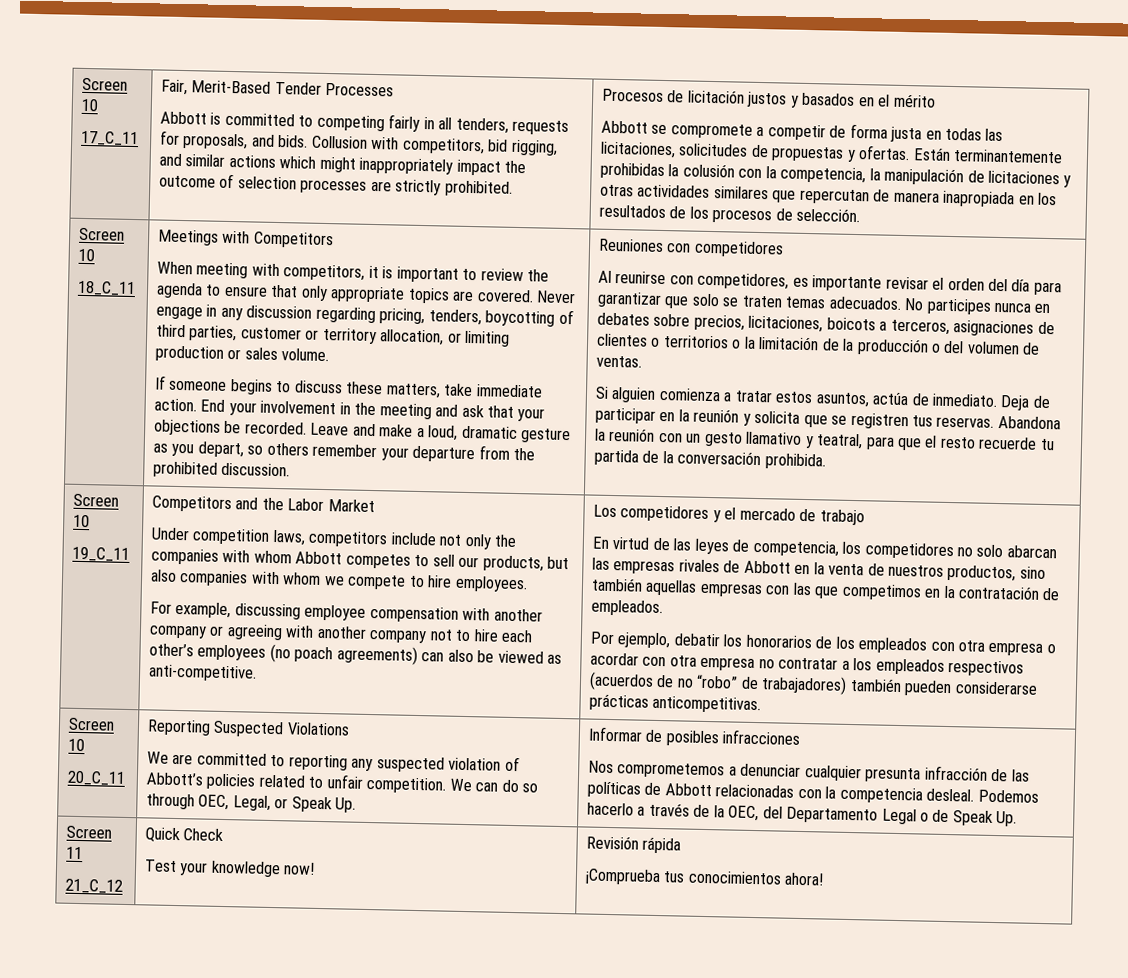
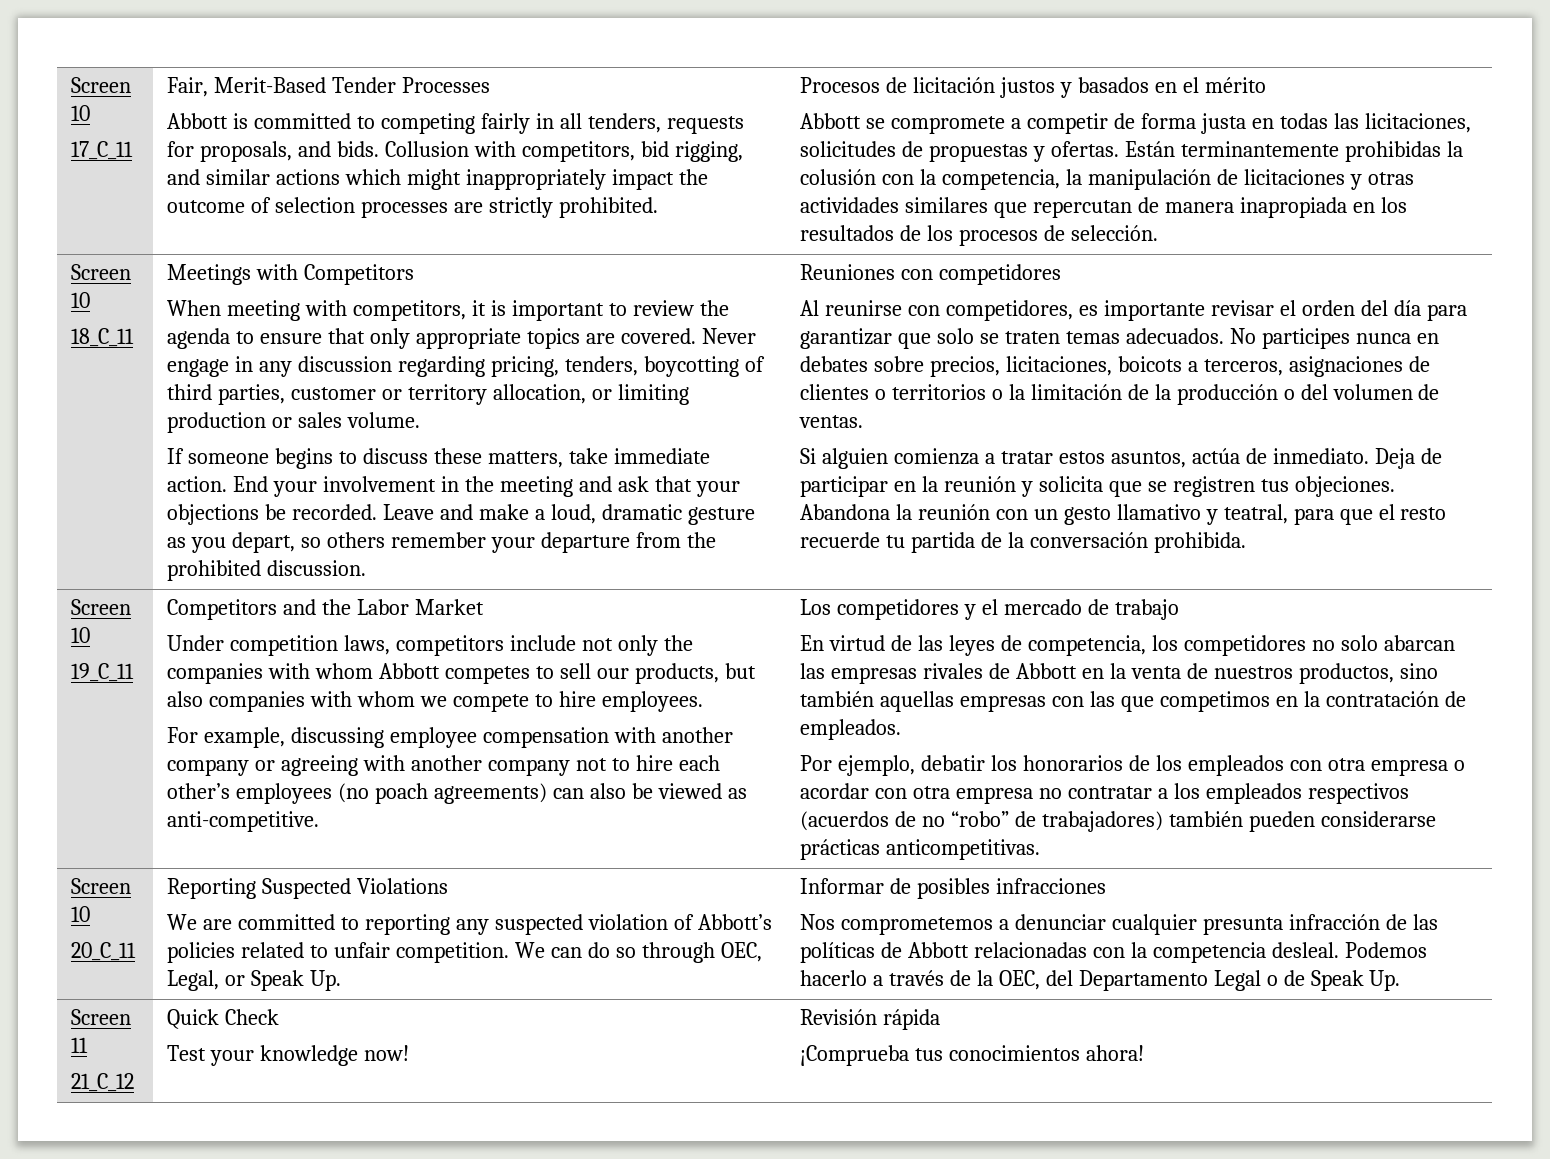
[936,416,995,428] reservas. -> [1294,476,1395,497] objeciones.

